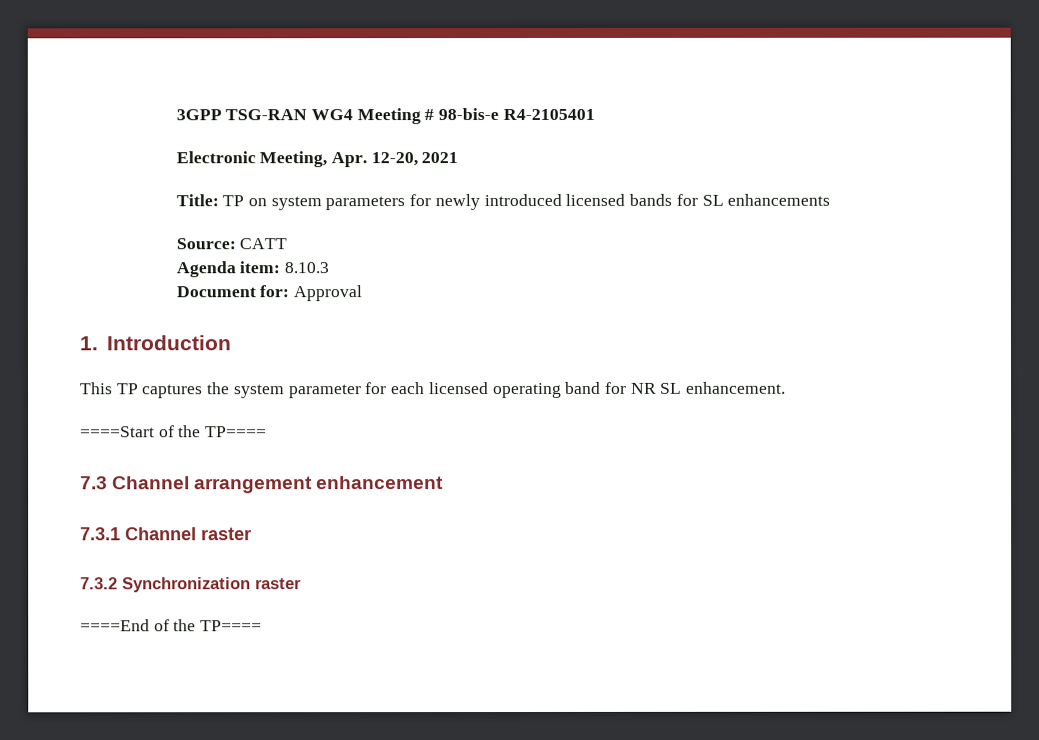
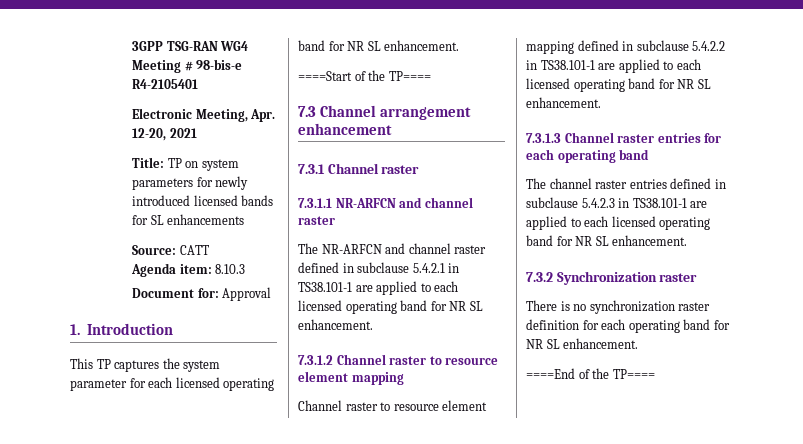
[80,577,302,593] 7.3.2 Synchronization raster -> [298,197,473,208] [298,216,335,225] [298,243,487,254] [298,262,460,273] [298,281,459,295] [298,300,483,314] [298,319,373,330] [298,354,499,365] [298,371,404,385] [298,400,488,411] [526,40,726,54] [526,59,701,73] [526,78,711,92] [526,97,601,108] [526,132,722,143] [526,149,650,163] [526,178,726,189] [526,197,708,208] [526,216,711,230] [526,235,688,246] [526,271,698,285] [526,300,711,314] [526,319,730,333] [526,338,639,349] 7.3.1.1 NR-ARFCN and channel raster // The NR-ARFCN and channel raster defined in subclause 5.4.2.1 in TS38.101-1 are applied to each licensed operating band for NR SL enhancement. // 7.3.1.2 Channel raster to resource element mapping // Channel raster to resource element mapping defined in subclause 5.4.2.2 in TS38.101-1 are applied to each licensed operating band for NR SL enhancement. // 7.3.1.3 Channel raster entries for each operating band // The channel raster entries defined in subclause 5.4.2.3 in TS38.101-1 are applied to each licensed operating band for NR SL enhancement. // 7.3.2 Synchronization raster // There is no synchronization raster definition for each operating band for NR SL enhancement.

